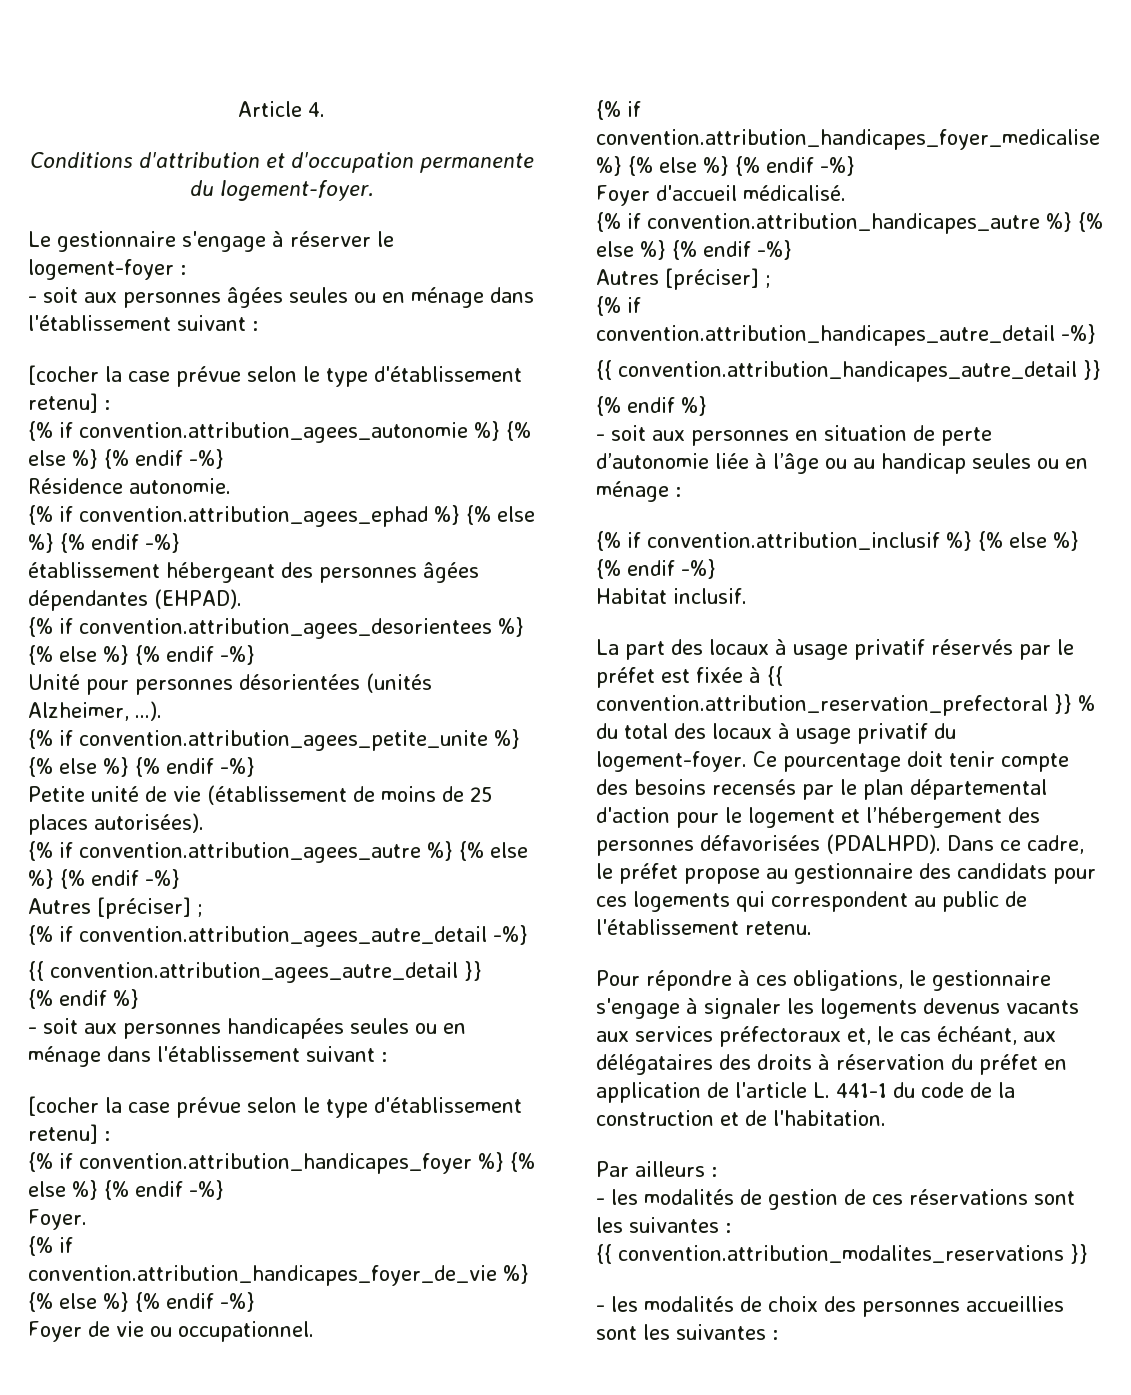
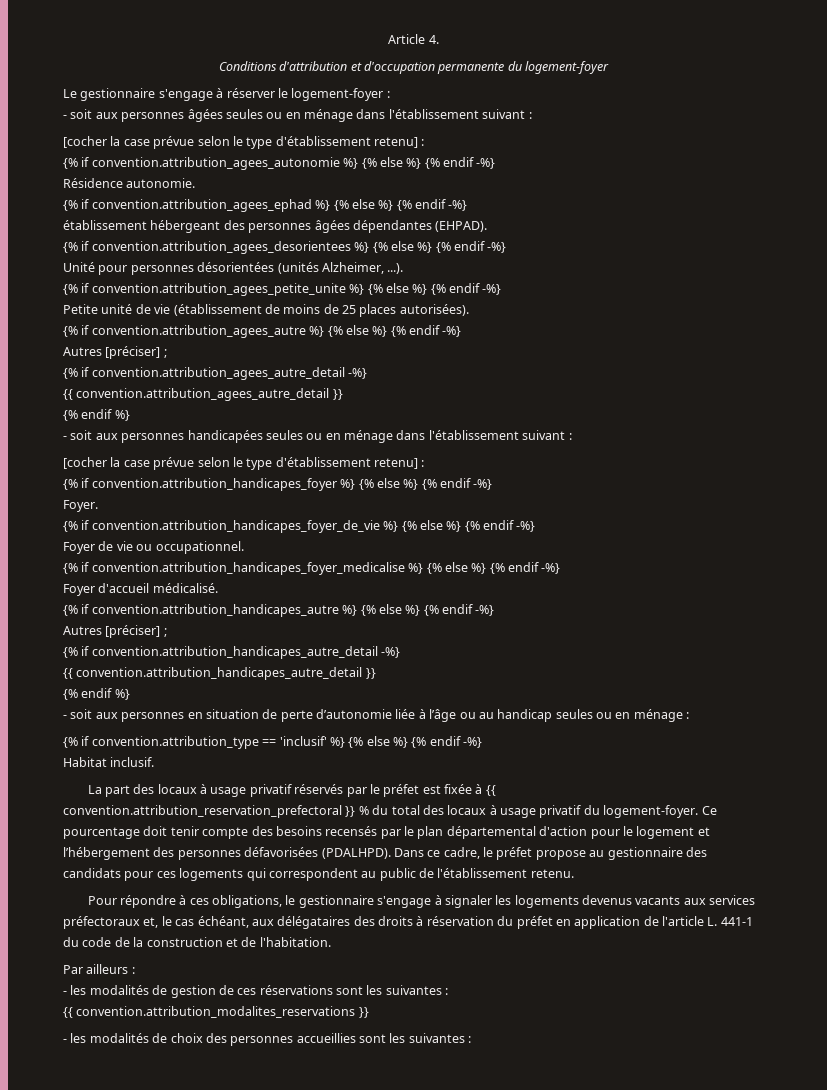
[219,180,374,201] logement-foyer. -> [525,61,610,74] logement-foyer
[647,532,940,550] convention.attribution_inclusif -> [91,736,327,749] convention.attribution_type == 'inclusif'

